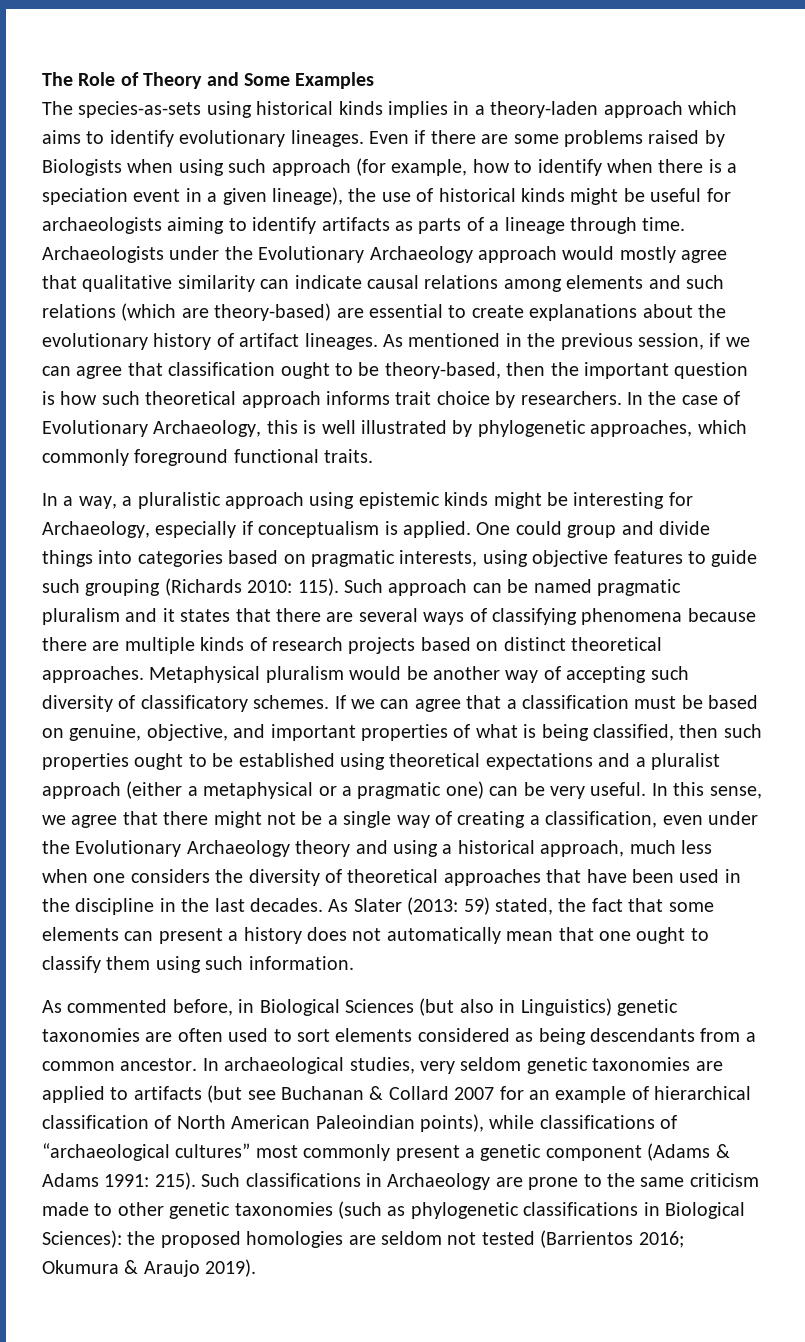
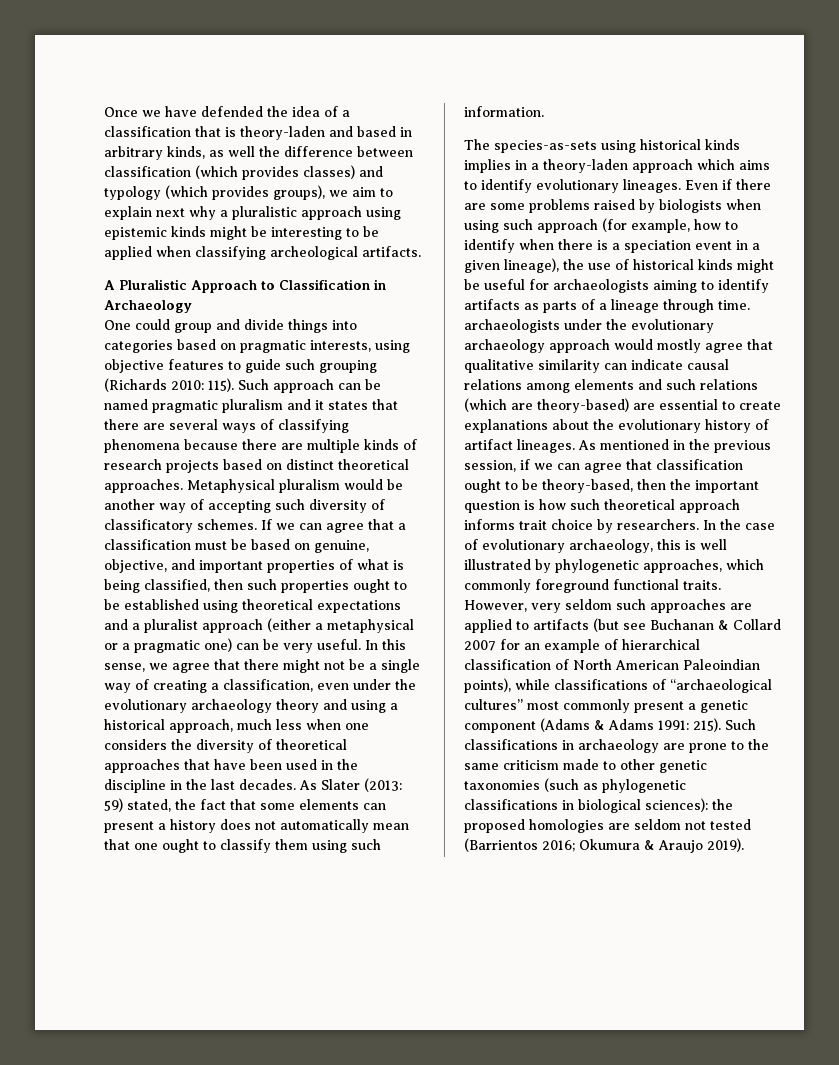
[42,72,375,89] [42,101,737,118] [42,130,725,147] [42,158,738,176] [42,187,731,205] [42,217,686,234] [42,246,728,263] [42,275,724,292] [42,303,726,321] [42,333,750,350] [42,362,749,379] [42,391,741,408] [42,420,747,437] [42,449,374,466] [42,493,117,509] The Role of Theory and Some Examples // The species-as-sets using historical kinds implies in a theory-laden approach which aims to identify evolutionary lineages. Even if there are some problems raised by Biologists when using such approach (for example, how to identify when there is a speciation event in a given lineage), the use of historical kinds might be useful for archaeologists aiming to identify artifacts as parts of a lineage through time. Archaeologists under the Evolutionary Archaeology approach would mostly agree that qualitative similarity can indicate causal relations among elements and such relations (which are theory-based) are essential to create explanations about the evolutionary history of artifact lineages. As mentioned in the previous session, if we can agree that classification ought to be theory-based, then the important question is how such theoretical approach informs trait choice by researchers. In the case of Evolutionary Archaeology, this is well illustrated by phylogenetic approaches, which commonly foreground functional traits. // In a way, -> [104,106,350,117] [104,126,412,140] [104,146,413,160] [104,165,383,180] [104,185,393,200] [104,206,216,220] Once we have defended the idea of a classification that is theory-laden and based in arbitrary kinds, as well the difference between classification (which provides classes) and typology (which provides groups), we aim to explain next why
[668,492,693,506] [42,521,471,538] for Archaeology, especially if conceptualism is applied. -> [346,226,379,237] [104,246,421,260] [104,279,386,293] [104,300,192,313] to be applied when classifying archeological artifacts. // A Pluralistic Approach to Classification in Archaeology //
[75,840,290,857] Evolutionary Archaeology -> [104,699,272,713] evolutionary archaeology
[42,998,678,1016] [42,1028,756,1045] [42,1057,691,1074] As commented before, in Biological Sciences (but also in Linguistics) genetic taxonomies are often used to sort elements considered as being descendants from a common ancestor. In archaeological studies, very seldom genetic taxonomies -> [464,139,740,153] [464,159,770,173] [464,179,771,193] [464,199,761,213] [464,218,738,233] [464,239,760,253] [464,258,774,273] [464,279,769,293] [464,299,750,313] [464,319,714,333] [464,339,773,353] [464,359,729,373] [464,379,758,393] [464,398,781,413] [464,419,769,433] [464,439,771,453] [464,459,743,473] [464,479,759,493] [464,499,740,513] [464,519,775,533] [464,539,727,553] [464,559,764,573] [464,579,721,593] [464,599,726,613] The species-as-sets using historical kinds implies in a theory-laden approach which aims to identify evolutionary lineages. Even if there are some problems raised by biologists when using such approach (for example, how to identify when there is a speciation event in a given lineage), the use of historical kinds might be useful for archaeologists aiming to identify artifacts as parts of a lineage through time. archaeologists under the evolutionary archaeology approach would mostly agree that qualitative similarity can indicate causal relations among elements and such relations (which are theory-based) are essential to create explanations about the evolutionary history of artifact lineages. As mentioned in the previous session, if we can agree that classification ought to be theory-based, then the important question is how such theoretical approach informs trait choice by researchers. In the case of evolutionary archaeology, this is well illustrated by phylogenetic approaches, which commonly foreground functional traits. However, very seldom such approaches
[387,1173,491,1190] Archaeology -> [578,739,659,753] archaeology
[664,1202,745,1219] [42,1230,122,1248] Biological Sciences): -> [578,798,708,813] biological sciences):

